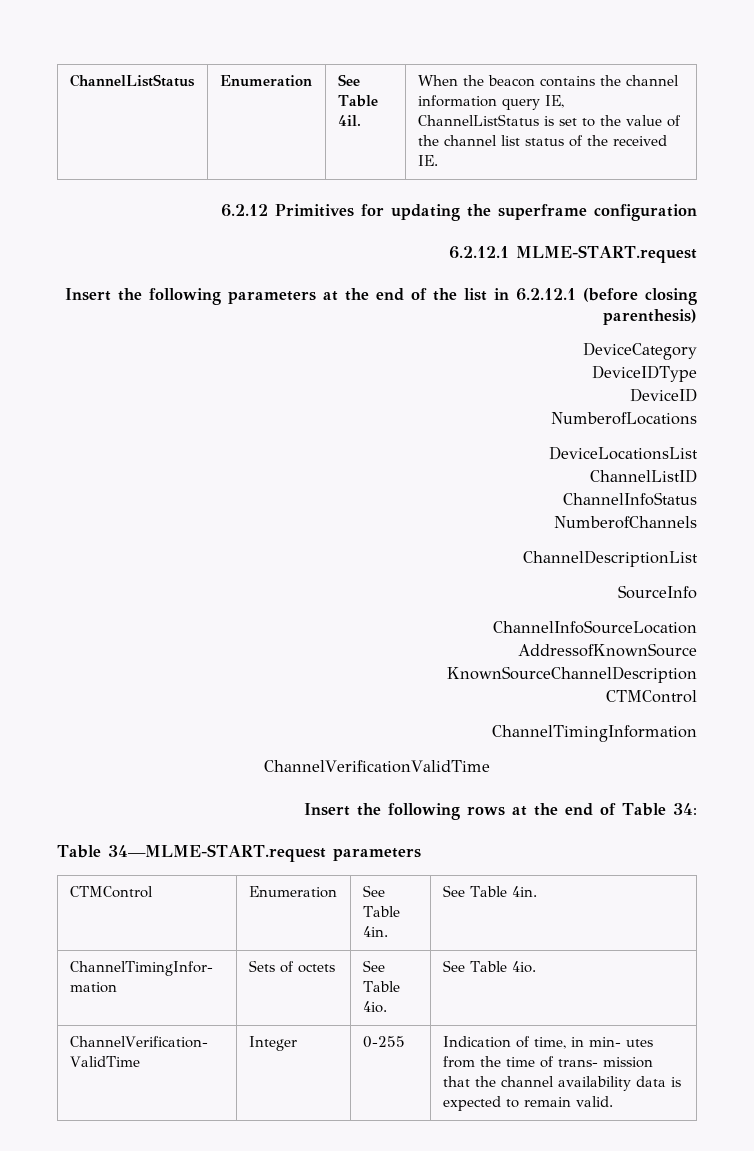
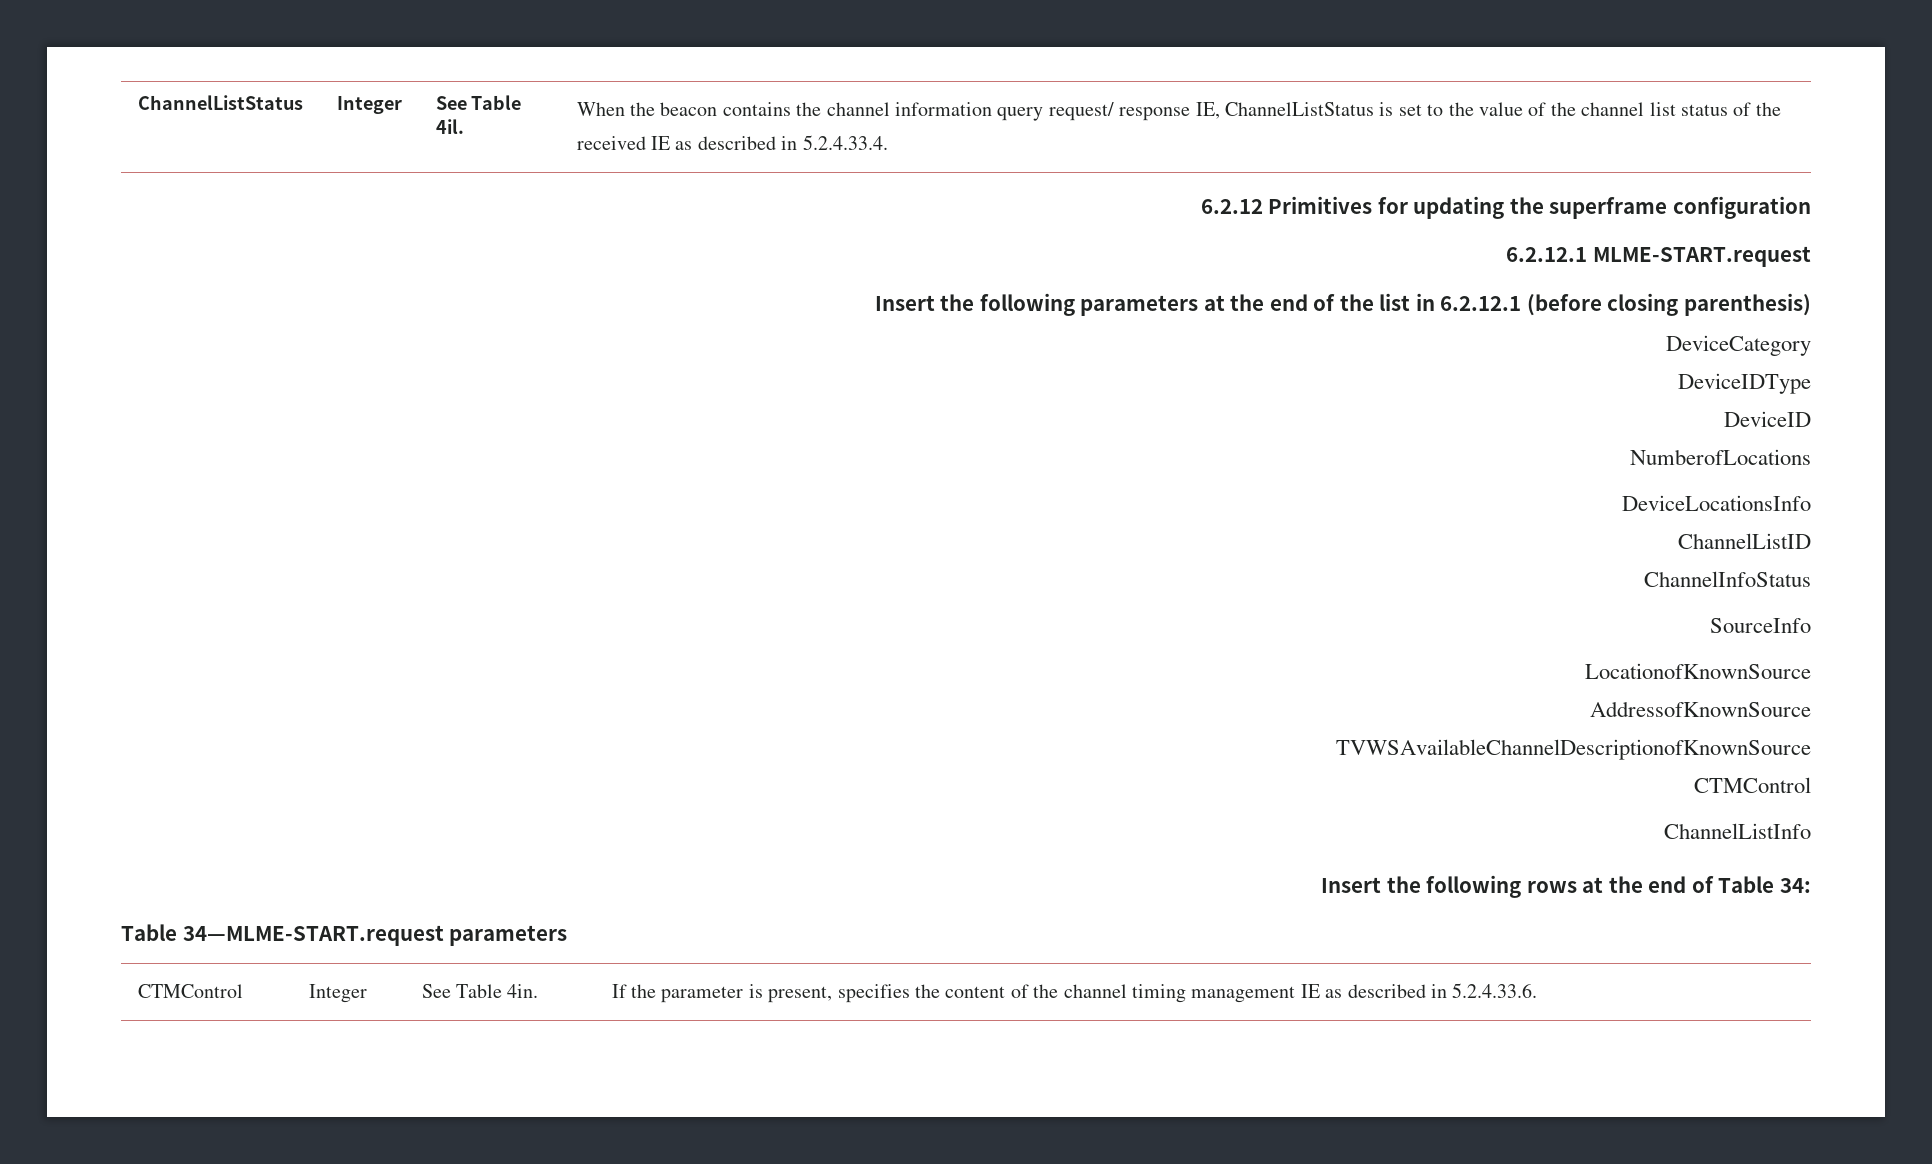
[219,75,312,87] Enumeration -> [336,96,402,114] Integer
(540, 104) none -> [1048,102,1191,121] request/ response
[417,155,438,166] IE. -> [650,135,888,150] IE as described in 5.2.4.33.4.
[549,446,698,460] DeviceLocationsList -> [1622,495,1811,511] DeviceLocationsInfo
[554,516,697,529] [523,550,698,567] // NumberofChannels // ChannelDescriptionList -> (1811, 579) none
[493,620,697,634] ChannelInfoSourceLocation -> [1585,663,1811,679] LocationofKnownSource
[447,666,697,683] KnownSourceChannelDescription -> [1336,739,1811,760] TVWSAvailableChannelDescriptionofKnownSource
[492,725,697,742] [264,760,491,773] ChannelTimingInformation // ChannelVerificationValidTime -> [1664,823,1811,839] ChannelListInfo
[248,886,337,898] Enumeration -> [308,984,367,1003] Integer
[442,885,537,897] [69,961,213,976] [69,982,117,993] [248,960,335,973] [362,960,385,972] [362,981,400,992] [362,1001,387,1013] [442,960,536,973] [69,1036,208,1048] [69,1056,140,1067] [248,1036,297,1051] [362,1036,405,1048] [442,1036,653,1049] [442,1056,653,1068] [442,1076,681,1091] [442,1096,613,1111] See Table 4in. // ChannelTimingInfor- mation | Sets of octets | See Table 4io. | See Table 4io. // ChannelVerification- ValidTime | Integer | 0-255 | Indication of time, in min- utes from the time of trans- mission that the channel availability data is expected to remain valid. -> [611,983,1538,1003] If the parameter is present, specifies the content of the channel timing management IE as described in 5.2.4.33.6.

